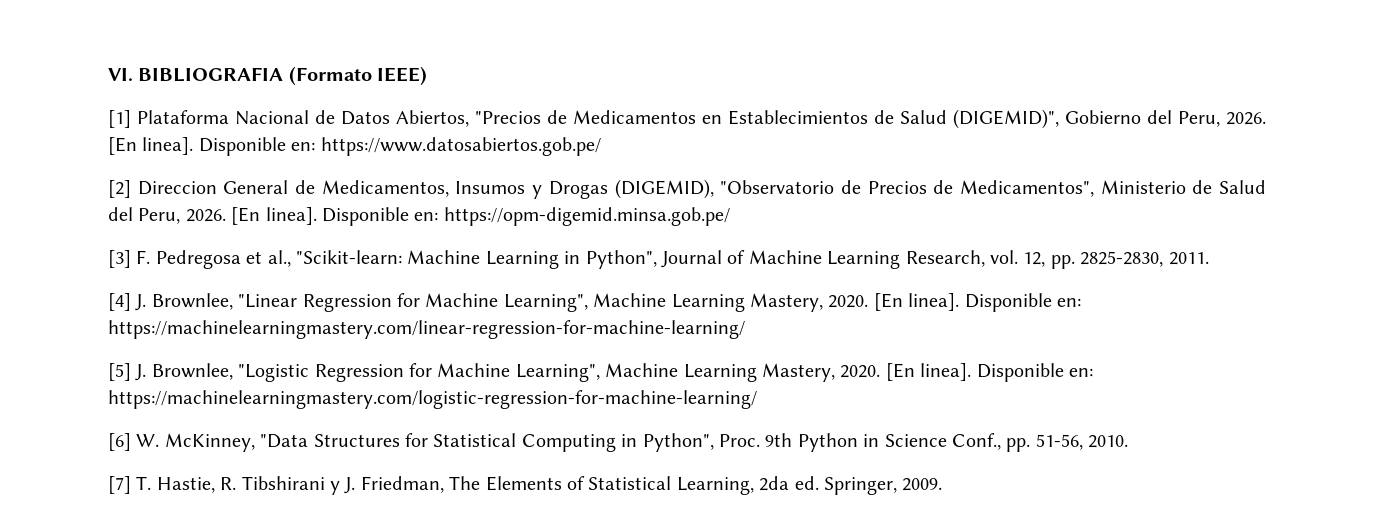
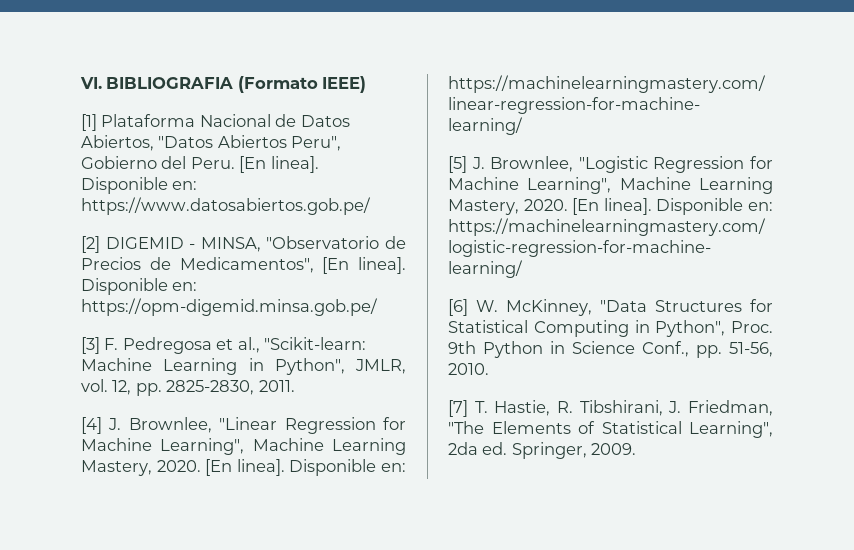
[475,109,1266,129] "Precios de Medicamentos en Establecimientos de Salud (DIGEMID)", Gobierno del Peru, 2026. -> [158,135,342,151] [81,156,235,169] "Datos Abiertos Peru", Gobierno del Peru.
[137,179,714,199] Direccion General de Medicamentos, Insumos y Drogas (DIGEMID), -> [105,237,261,252] DIGEMID - MINSA,
[1100,180,1266,194] [108,207,226,224] Ministerio de Salud del Peru, 2026. -> (314, 265) none
[660,250,985,269] Journal of Machine Learning Research, -> [355,359,406,374] JMLR,
[241,476,340,495] Tibshirani y -> [579,400,663,416] Tibshirani,
[449,476,481,490] The -> [448,421,484,434] "The
[676,477,754,495] Learning, -> [689,421,773,438] Learning",

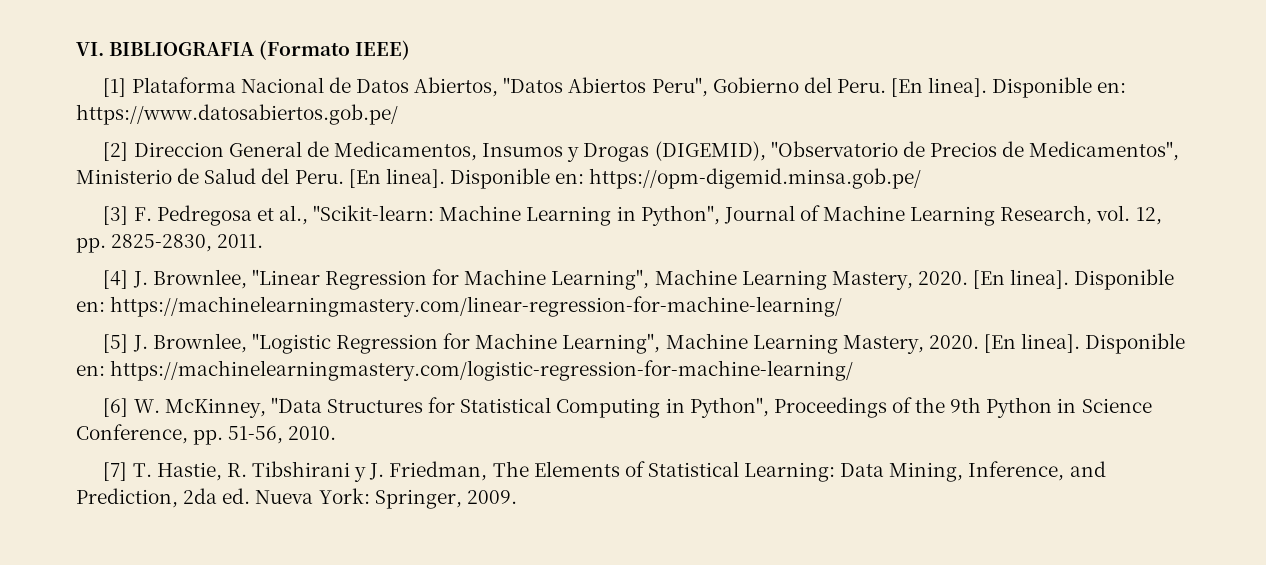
[105,237,261,252] DIGEMID - MINSA, -> [133,141,766,162] Direccion General de Medicamentos, Insumos y Drogas (DIGEMID),
(314, 265) none -> [76,168,344,184] Ministerio de Salud del Peru.
[355,359,406,374] JMLR, -> [723,205,1093,226] Journal of Machine Learning Research,
[731,321,773,333] Proc. -> [773,397,946,418] Proceedings of the
[642,341,689,357] Conf., -> [76,424,188,444] Conference,
[579,400,663,416] Tibshirani, -> [251,461,367,482] Tibshirani y
[448,421,484,434] "The -> [492,461,529,477] The
[689,421,773,438] [448,442,508,455] Learning", 2da ed. -> [744,461,1106,482] [76,488,370,508] Learning: Data Mining, Inference, and Prediction, 2da ed. Nueva York:

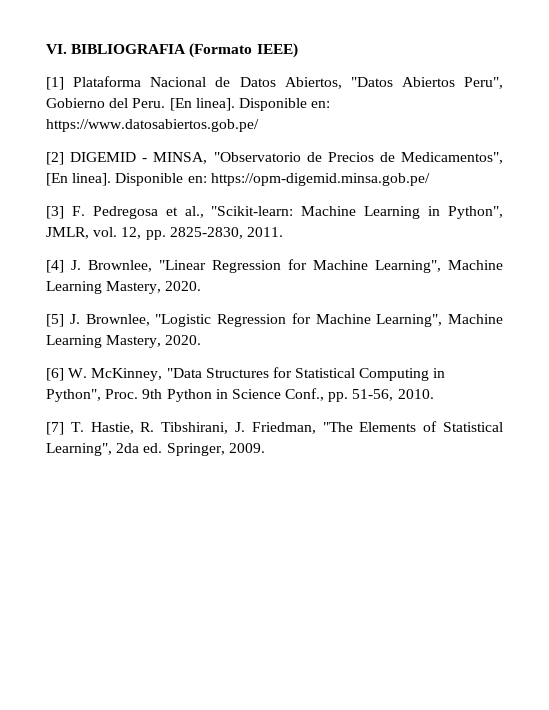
[133,141,766,162] Direccion General de Medicamentos, Insumos y Drogas (DIGEMID), -> [70,152,208,164] DIGEMID - MINSA,
[76,168,344,184] Ministerio de Salud del Peru. -> (503, 158) none
[723,205,1093,226] Journal of Machine Learning Research, -> [46,227,89,239] JMLR,
[973,269,1175,290] [76,296,843,317] [En linea]. Disponible en: https://machinelearningmastery.com/linear-regression-for-machine-learning/ -> (202, 286) none
[984,333,1186,354] [76,360,854,381] [En linea]. Disponible en: https://machinelearningmastery.com/logistic-regression-for-machine-learning/ -> (202, 340) none
[773,397,946,418] Proceedings of the -> [105,389,139,399] Proc.
[76,424,188,444] Conference, -> [285,388,325,401] Conf.,
[251,461,367,482] Tibshirani y -> [161,422,229,434] Tibshirani,
[492,461,529,477] The -> [322,422,353,432] "The
[744,461,1106,482] [76,488,370,508] Learning: Data Mining, Inference, and Prediction, 2da ed. Nueva York: -> [46,443,163,456] Learning", 2da ed.

